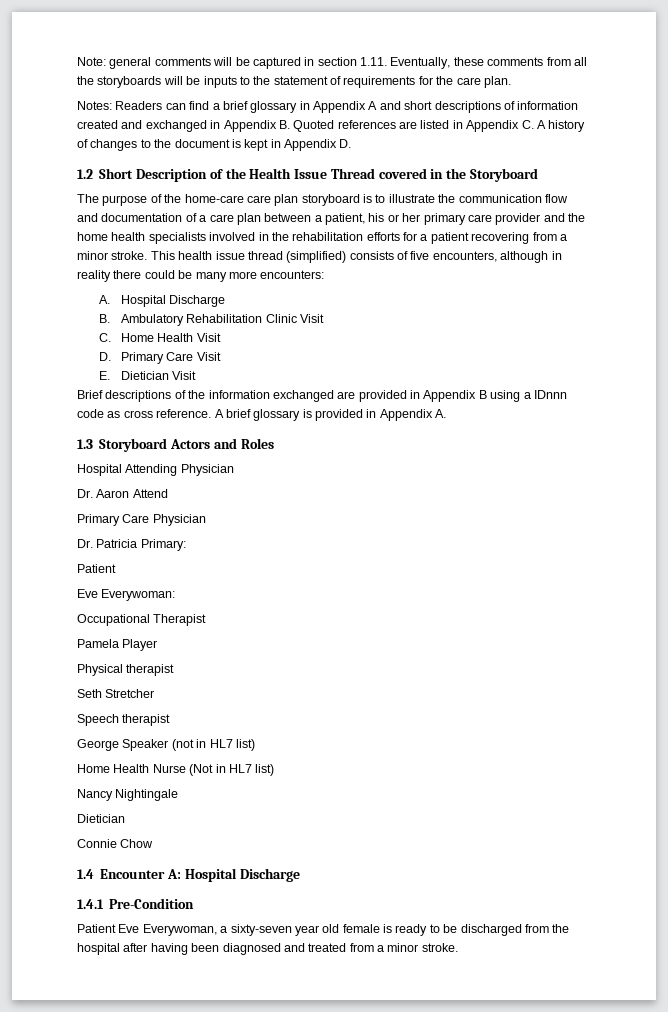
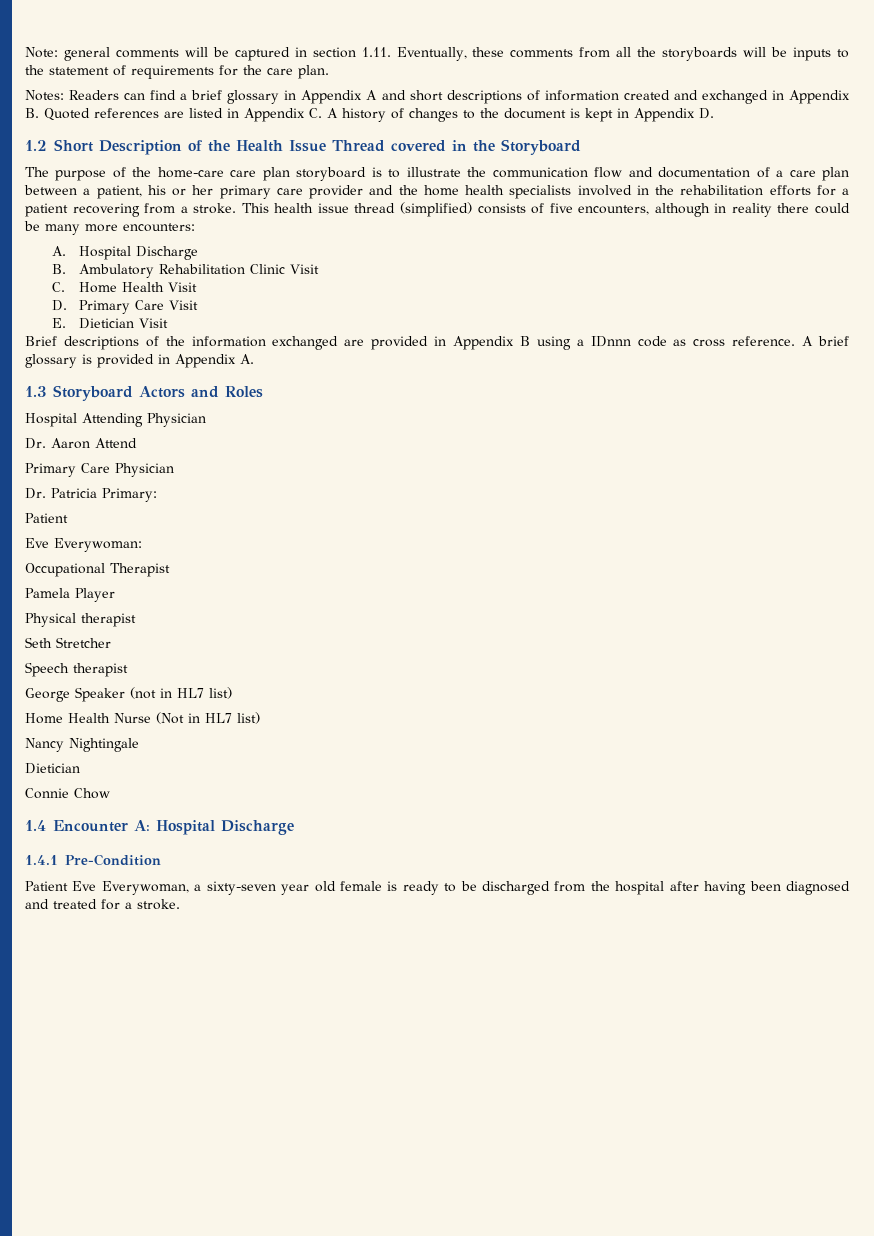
[77,251,108,260] minor -> (188, 209) none
[349,943,419,952] from a minor -> [101,899,132,910] for a

